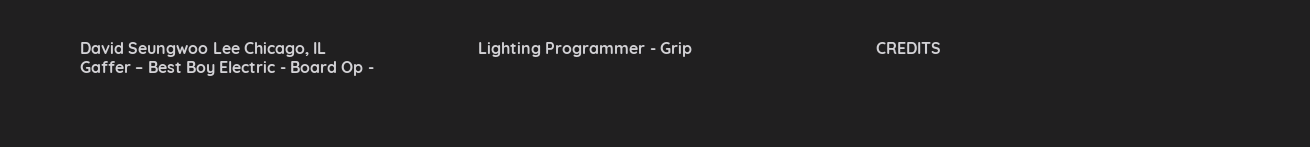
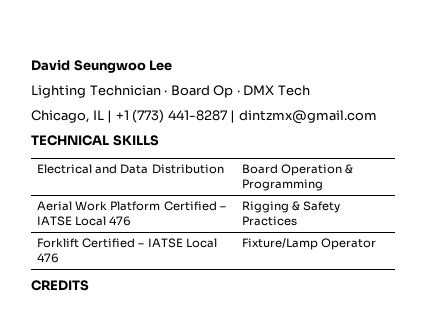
[243,42,327,57] [80,61,374,76] [478,42,692,57] Chicago, IL // Gaffer – Best Boy Electric - Board Op - Lighting Programmer - Grip -> [31,85,310,98] [31,109,377,124] [31,135,159,146] [37,164,224,174] [242,164,354,176] [242,179,324,191] [37,201,226,211] [37,216,132,226] [242,201,341,213] [242,216,298,226] [37,238,217,248] [37,253,60,263] [242,238,377,250] // Lighting Technician · Board Op · DMX Tech // Chicago, IL | +1 (773) 441-8287 | dintzmx@gmail.com // TECHNICAL SKILLS // Electrical and Data Distribution | Board Operation & Programming // Aerial Work Platform Certified – IATSE Local 476 | Rigging & Safety Practices // Forklift Certified – IATSE Local 476 | Fixture/Lamp Operator

